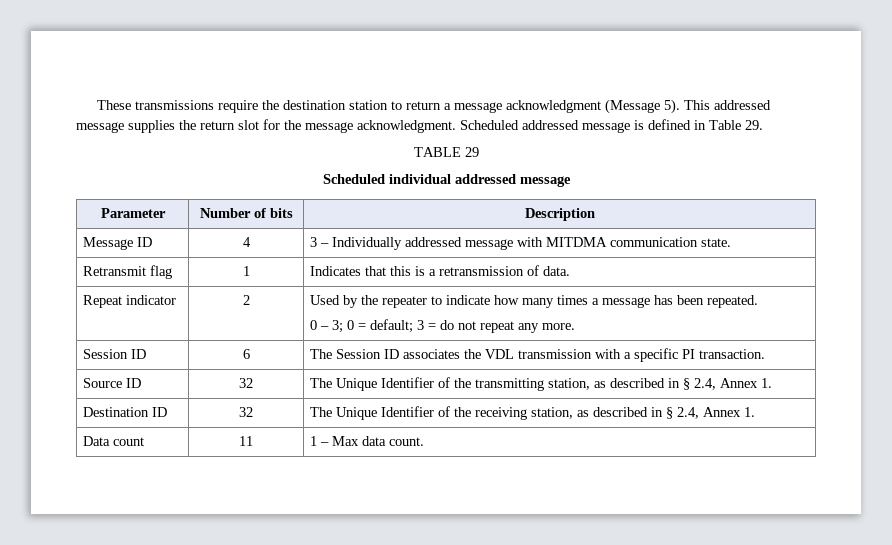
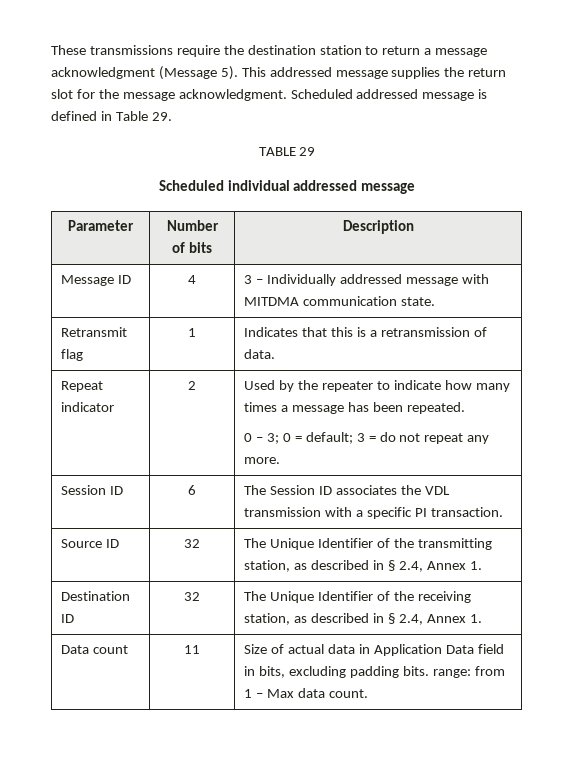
(253, 441) none -> [244,644,504,656] [244,666,505,678] Size of actual data in Application Data field in bits, excluding padding bits. range: from

